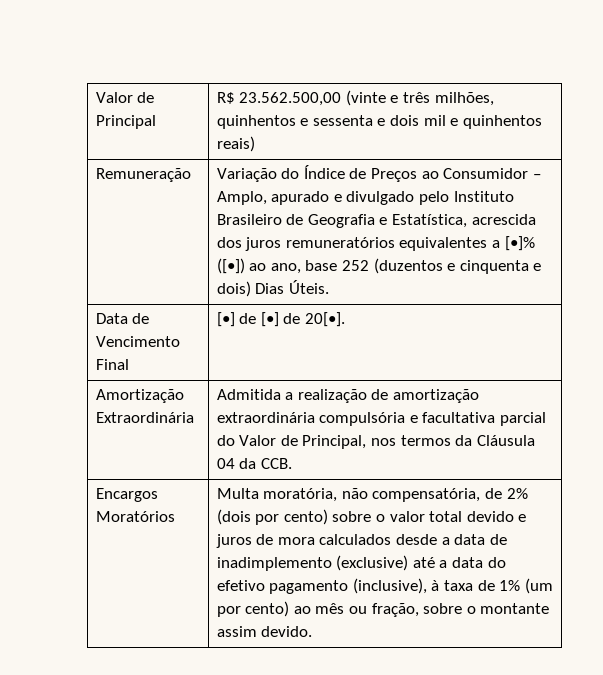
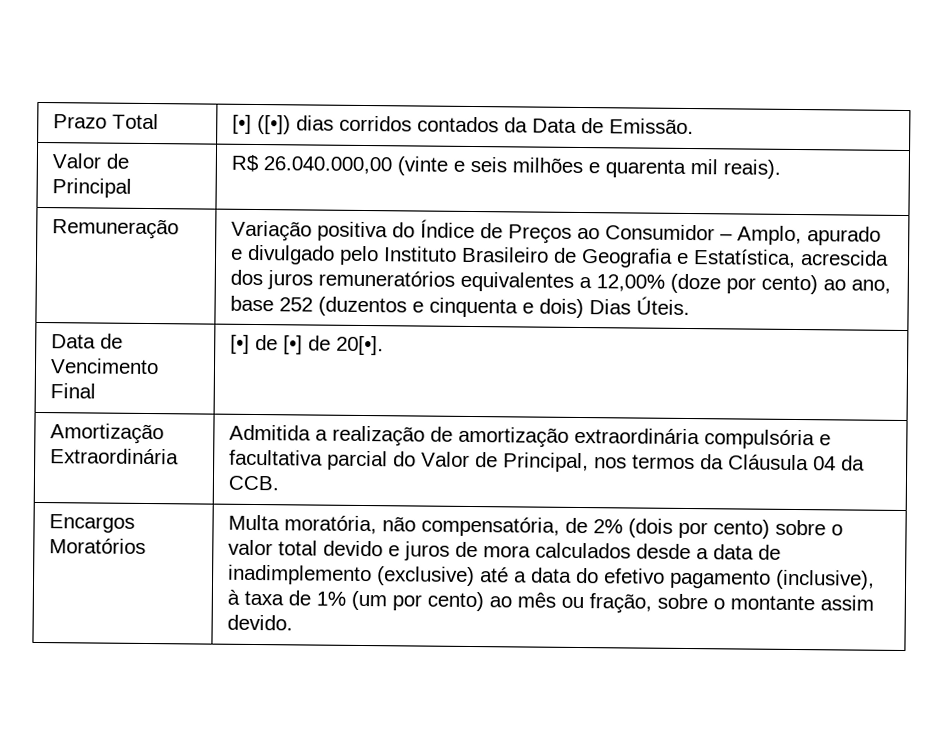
(95, 97) none -> [53,113,160,130] [232,114,695,135] Prazo Total | [•] ([•]) dias corridos contados da Data de Emissão. //
[239,92,342,106] 23.562.500,00 -> [263,156,393,175] 26.040.000,00
[403,92,494,106] [216,115,542,129] [216,136,255,152] três milhões, quinhentos e sessenta e dois mil e quinhentos reais) -> [470,156,782,179] seis milhões e quarenta mil reais).
(277, 175) none -> [317,221,389,242] positiva
[504,236,535,251] [216,258,245,274] [•]% ([•]) -> [596,273,819,295] 12,00% (doze por cento)

